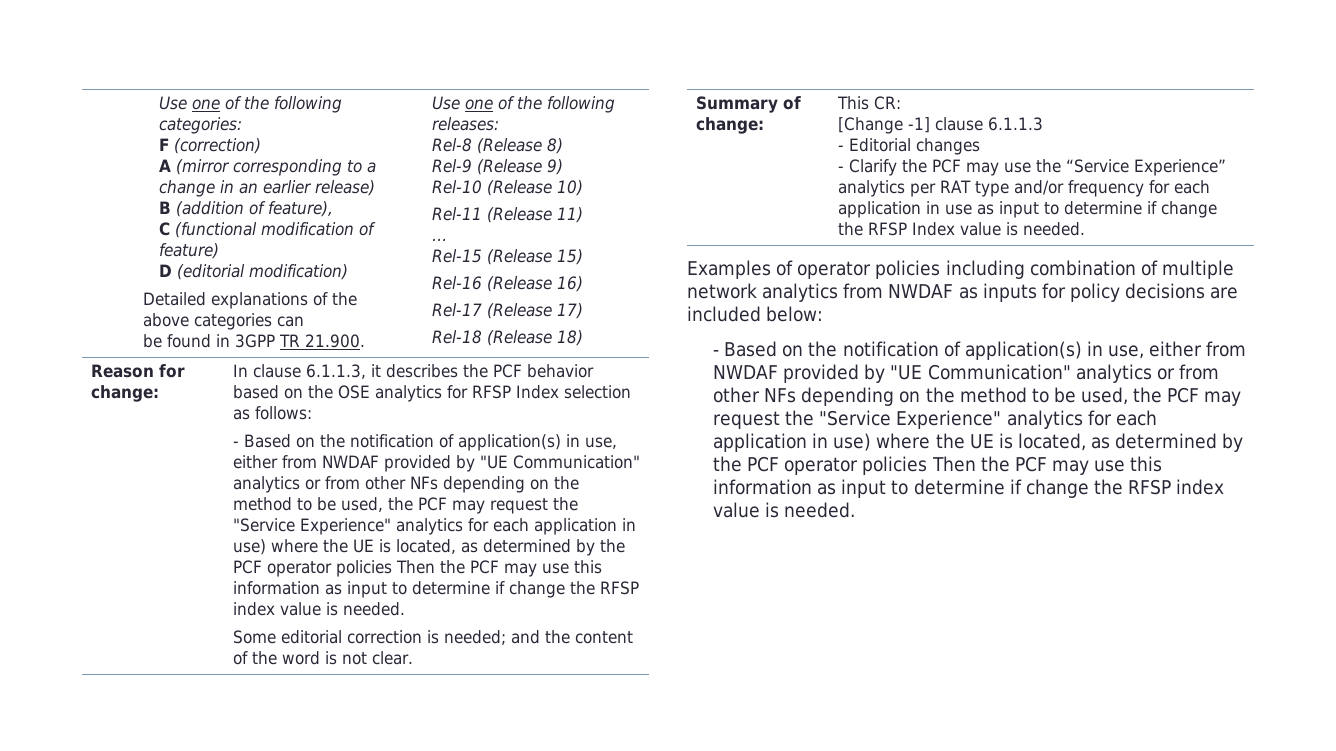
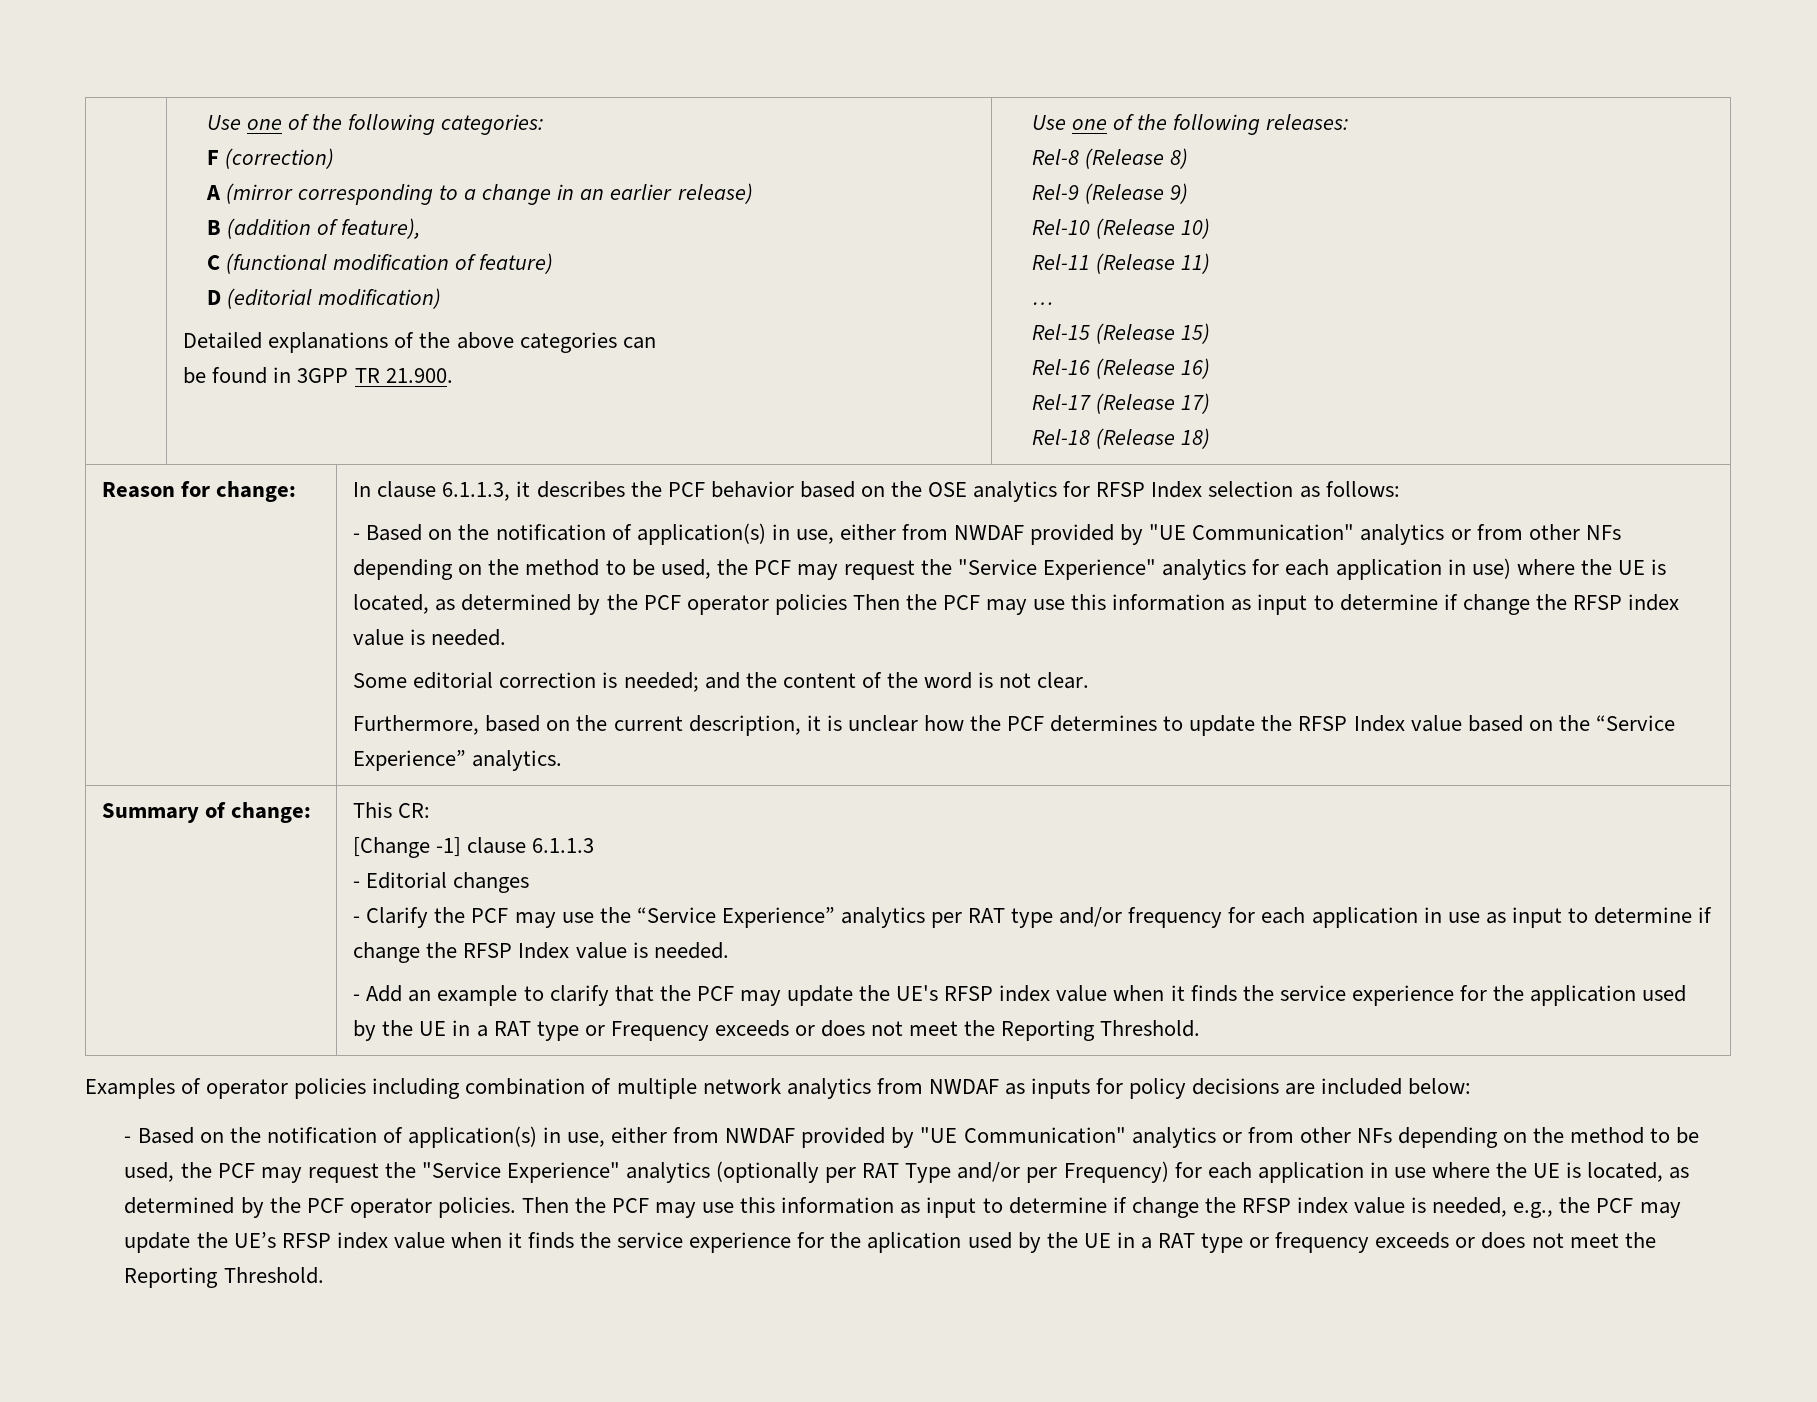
(413, 658) none -> [353,715,1675,736] [353,750,563,771] // Furthermore, based on the current description, it is unclear how the PCF determines to update the RFSP Index value based on the “Service Experience” analytics.
(1085, 229) none -> [353,985,1687,1006] [353,1020,1201,1041] // - Add an example to clarify that the PCF may update the UE's RFSP index value when it finds the service experience for the application used by the UE in a RAT type or Frequency exceeds or does not meet the Reporting Threshold.
[1087,410,1157,426] [713,433,872,452] for each application in use) -> [716,1161,1426,1183] (optionally per RAT Type and/or per Frequency) for each application in use
[862,456,928,475] policies -> [437,1197,516,1218] policies.
[784,502,856,518] needed. -> [1432,1197,1681,1218] [124,1232,1656,1253] [124,1267,324,1288] needed, e.g., the PCF may update the UE’s RFSP index value when it finds the service experience for the aplication used by the UE in a RAT type or frequency exceeds or does not meet the Reporting Threshold.

